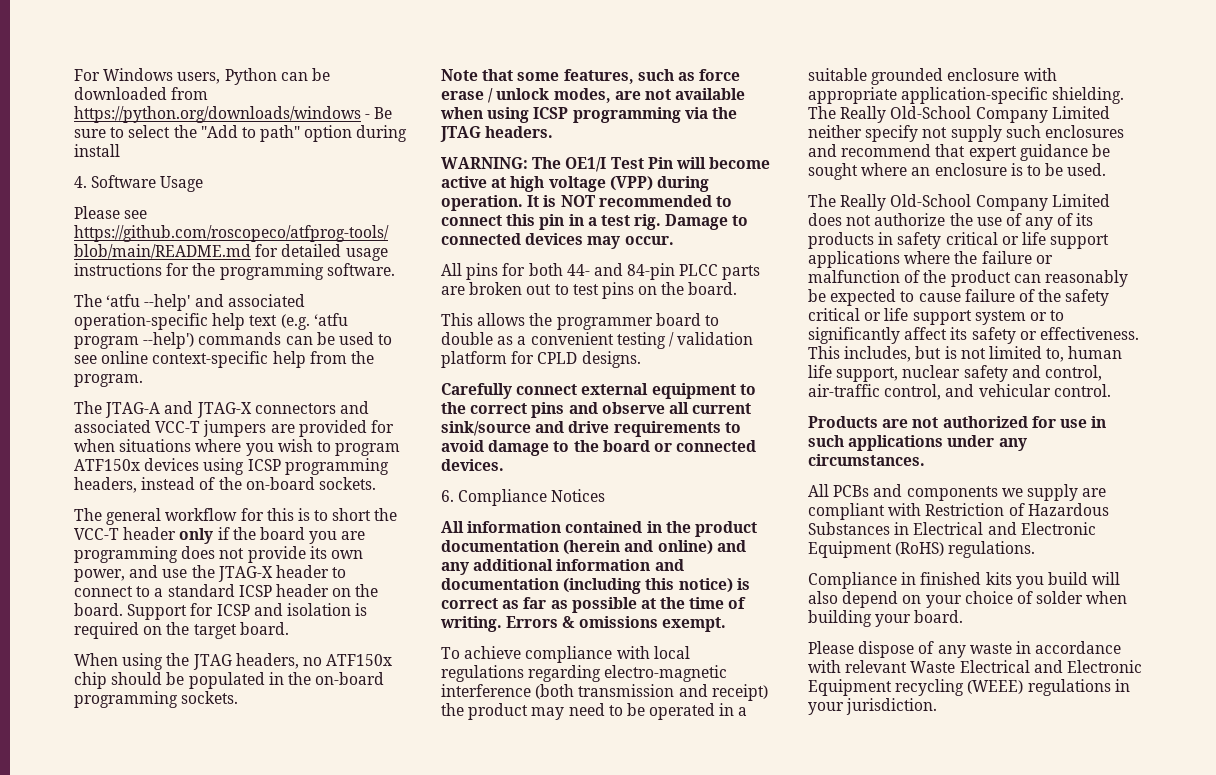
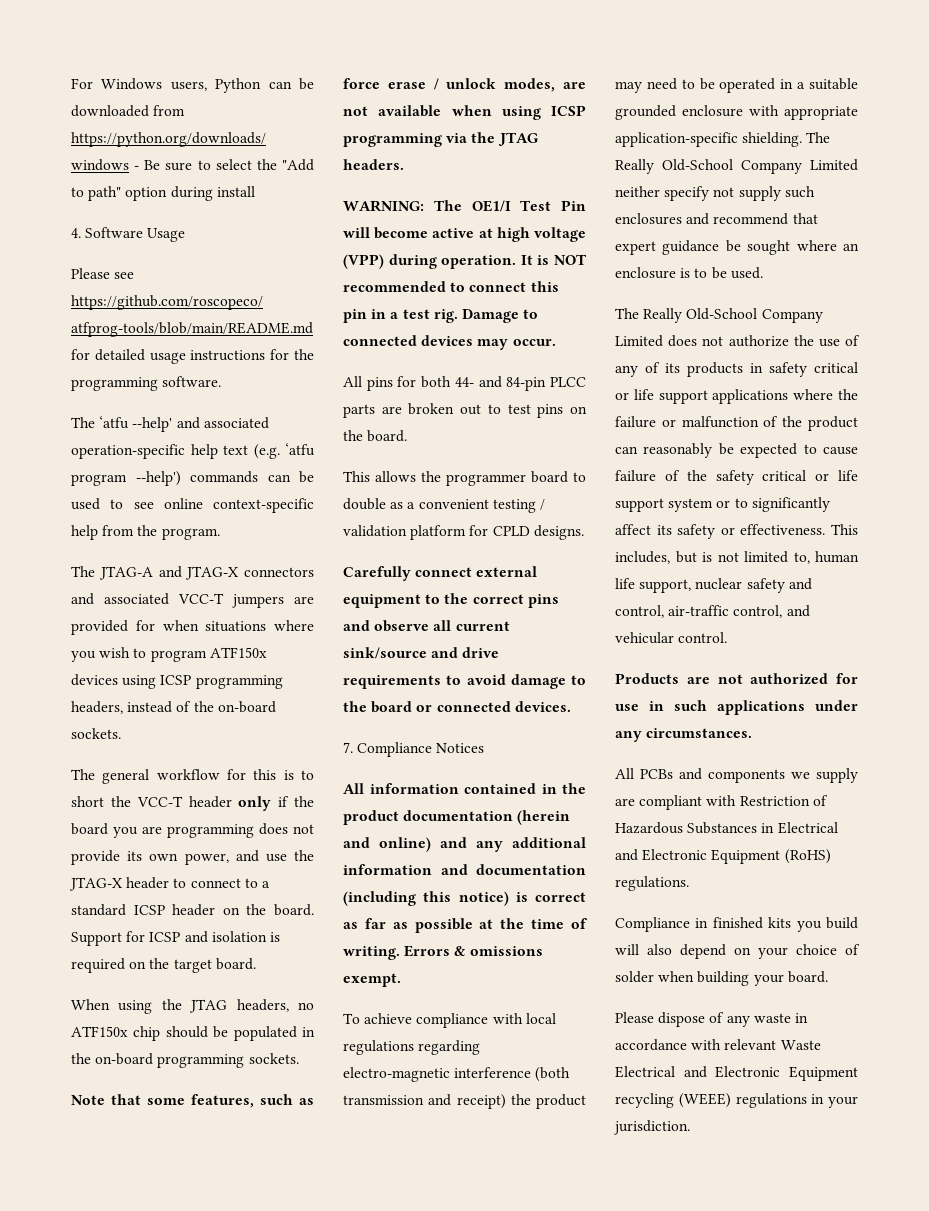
[441,490,454,502] 6. -> [343,742,353,753] 7.

